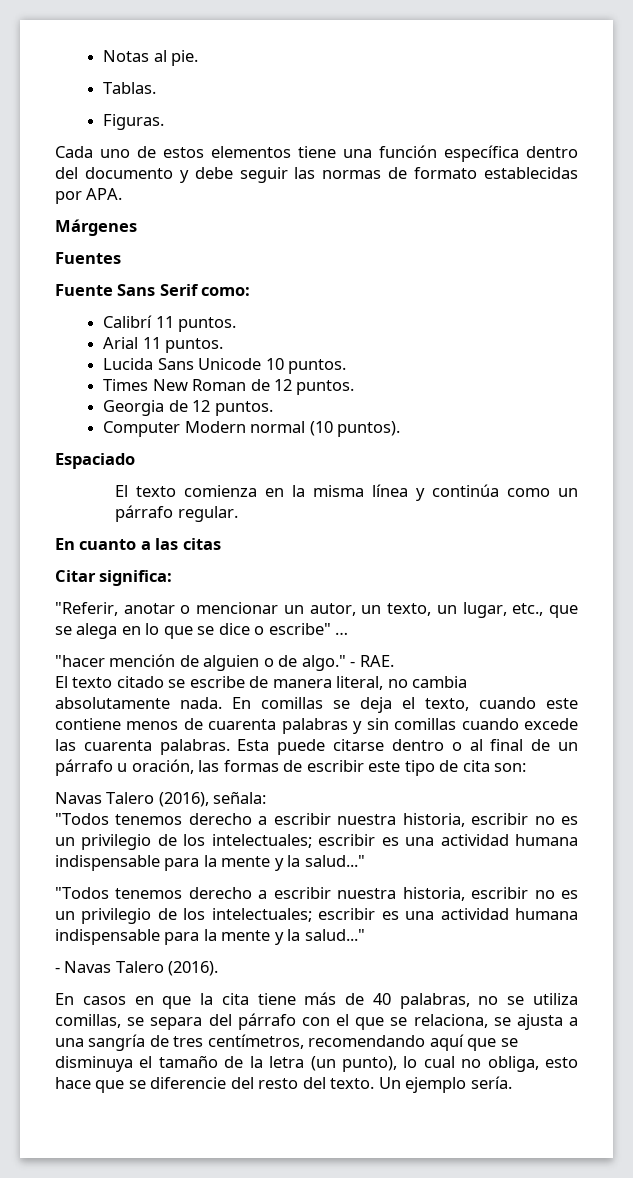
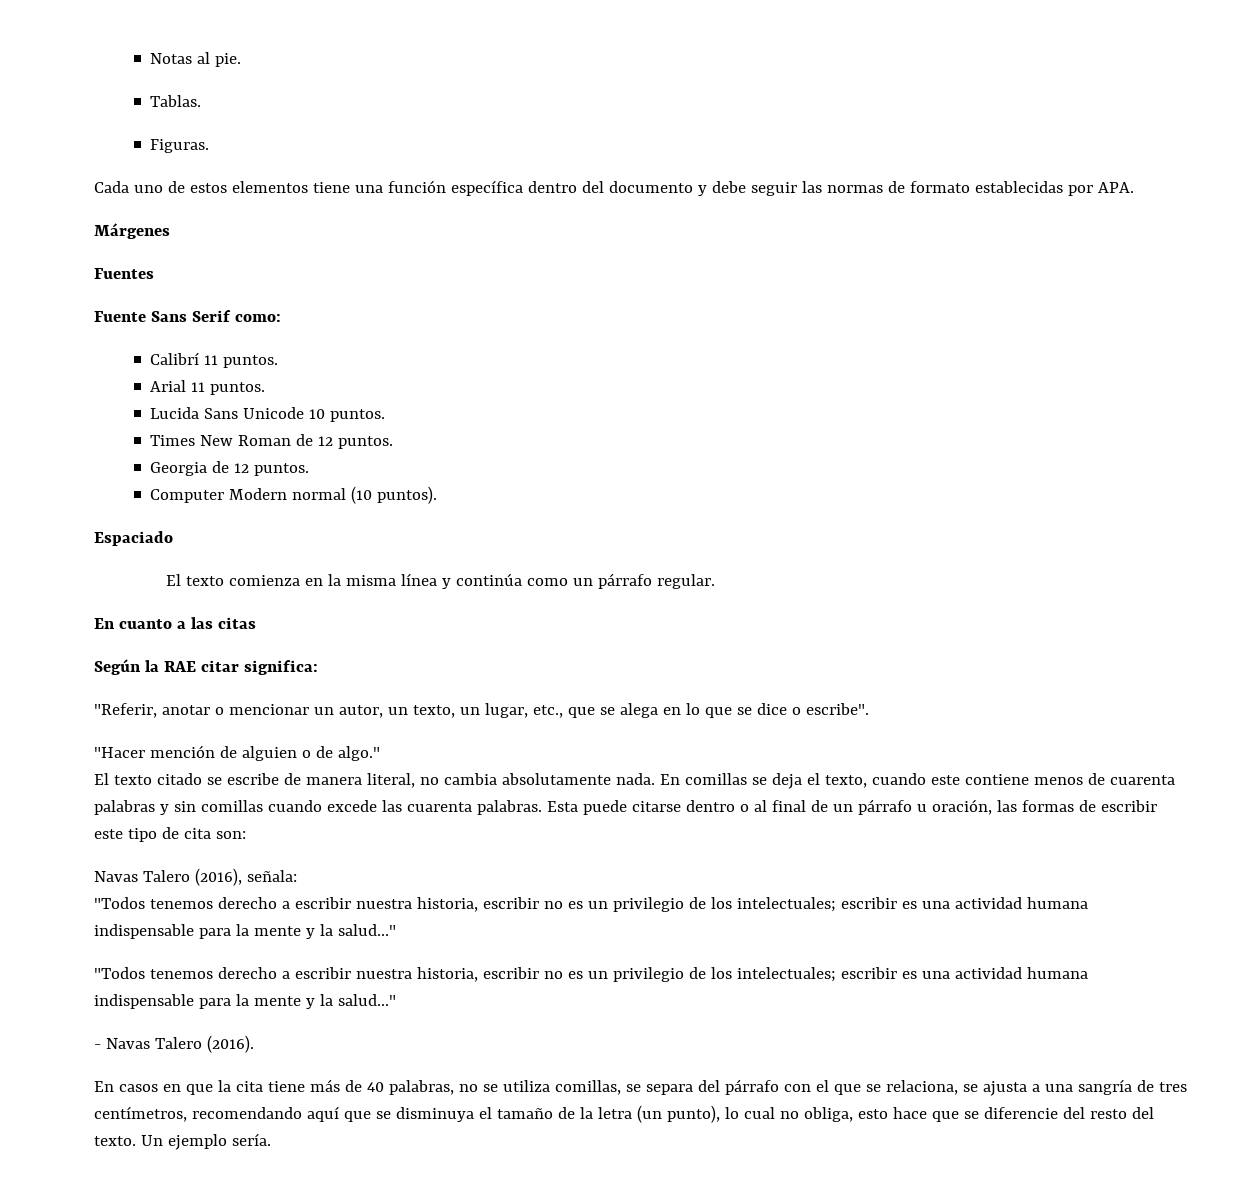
[55,570,96,582] Citar -> [94,659,239,675] Según la RAE citar
[268,623,349,635] [55,655,105,667] escribe" … // "hacer -> [805,703,869,715] [94,747,145,758] escribe". // "Hacer
[350,655,394,667] - RAE. -> (380, 753) none

